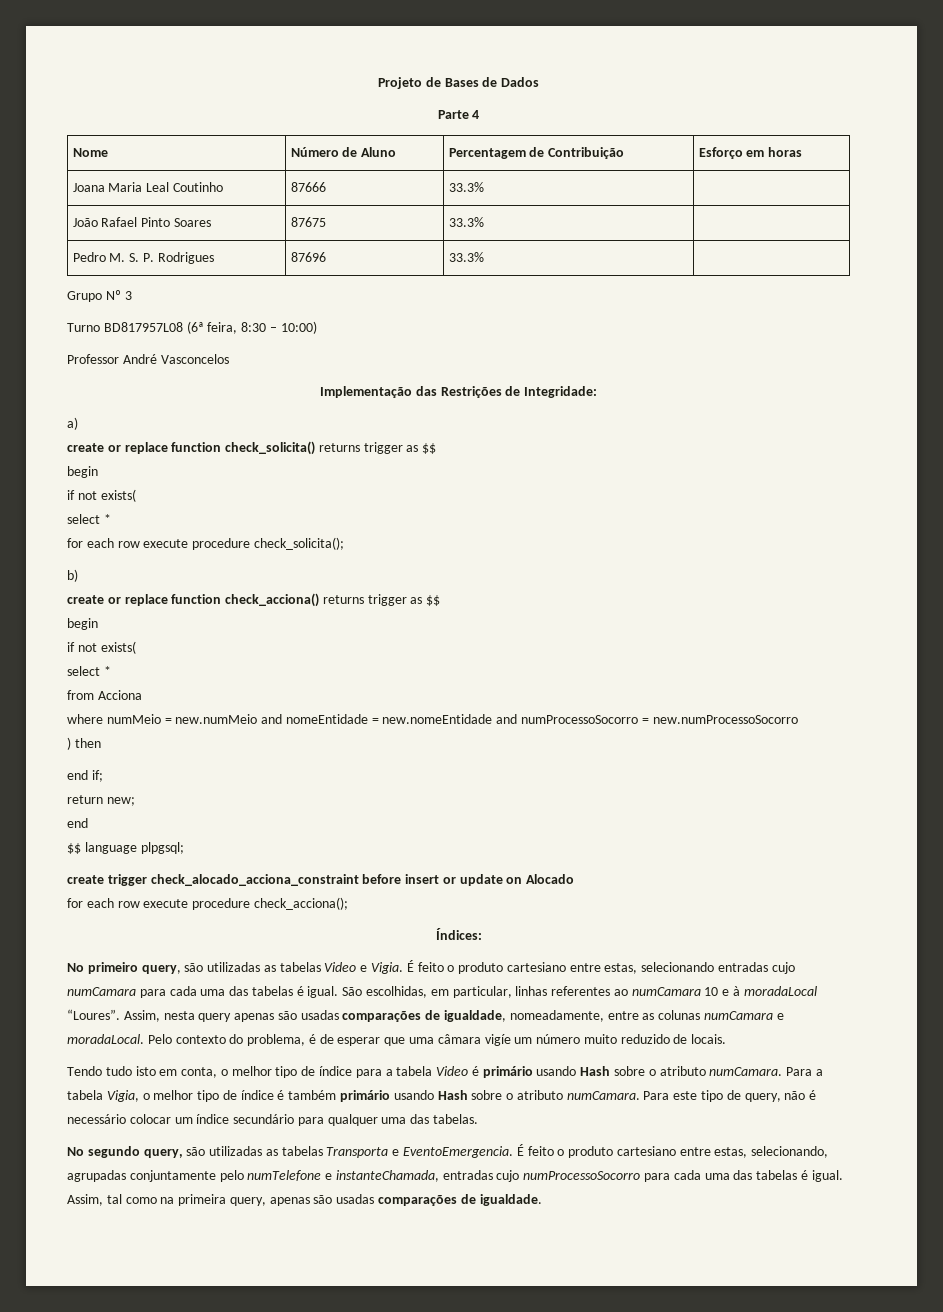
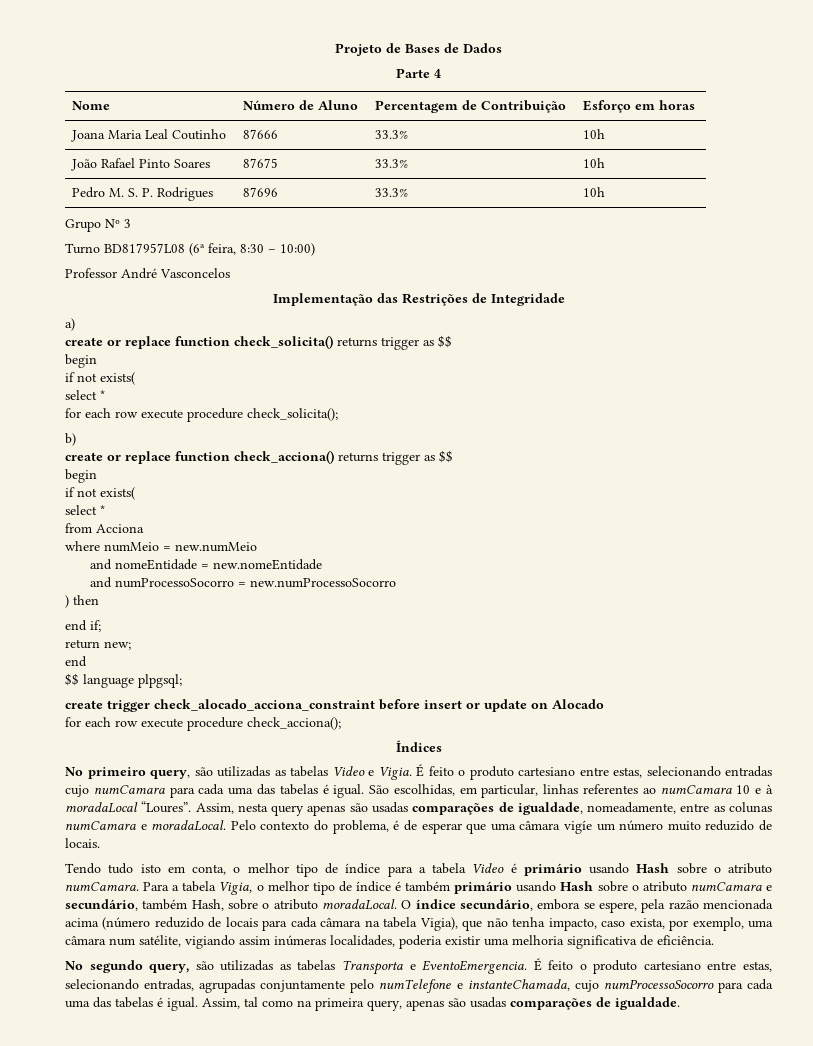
(484, 187) none -> [583,129,606,139] 10h
(484, 222) none -> [583,158,606,168] 10h
(484, 257) none -> [583,187,606,197] 10h
[524,386,598,398] Integridade: -> [490,293,565,306] Integridade
(258, 719) none -> (257, 547) //
(493, 719) none -> (322, 564) //
[435,928,482,940] Índices: -> [395,740,442,752] Índices
[566,1090,817,1102] [67,1114,479,1126] numCamara. Para este tipo de query, não é necessário colocar um índice secundário para qualquer uma das tabelas. -> [690,882,772,891] [65,899,774,913] [65,917,774,931] [65,935,714,949] numCamara e secundário, também Hash, sobre o atributo moradaLocal. O índice secundário, embora se espere, pela razão mencionada acima (número reduzido de locais para cada câmara na tabela Vigia), que não tenha impacto, caso exista, por exemplo, uma câmara num satélite, vigiando assim inúmeras localidades, poderia existir uma melhoria significativa de eficiência.
[751,1146,829,1158] selecionando, -> [65,979,195,991] selecionando entradas,
[442,1170,493,1180] entradas -> (570, 985) none

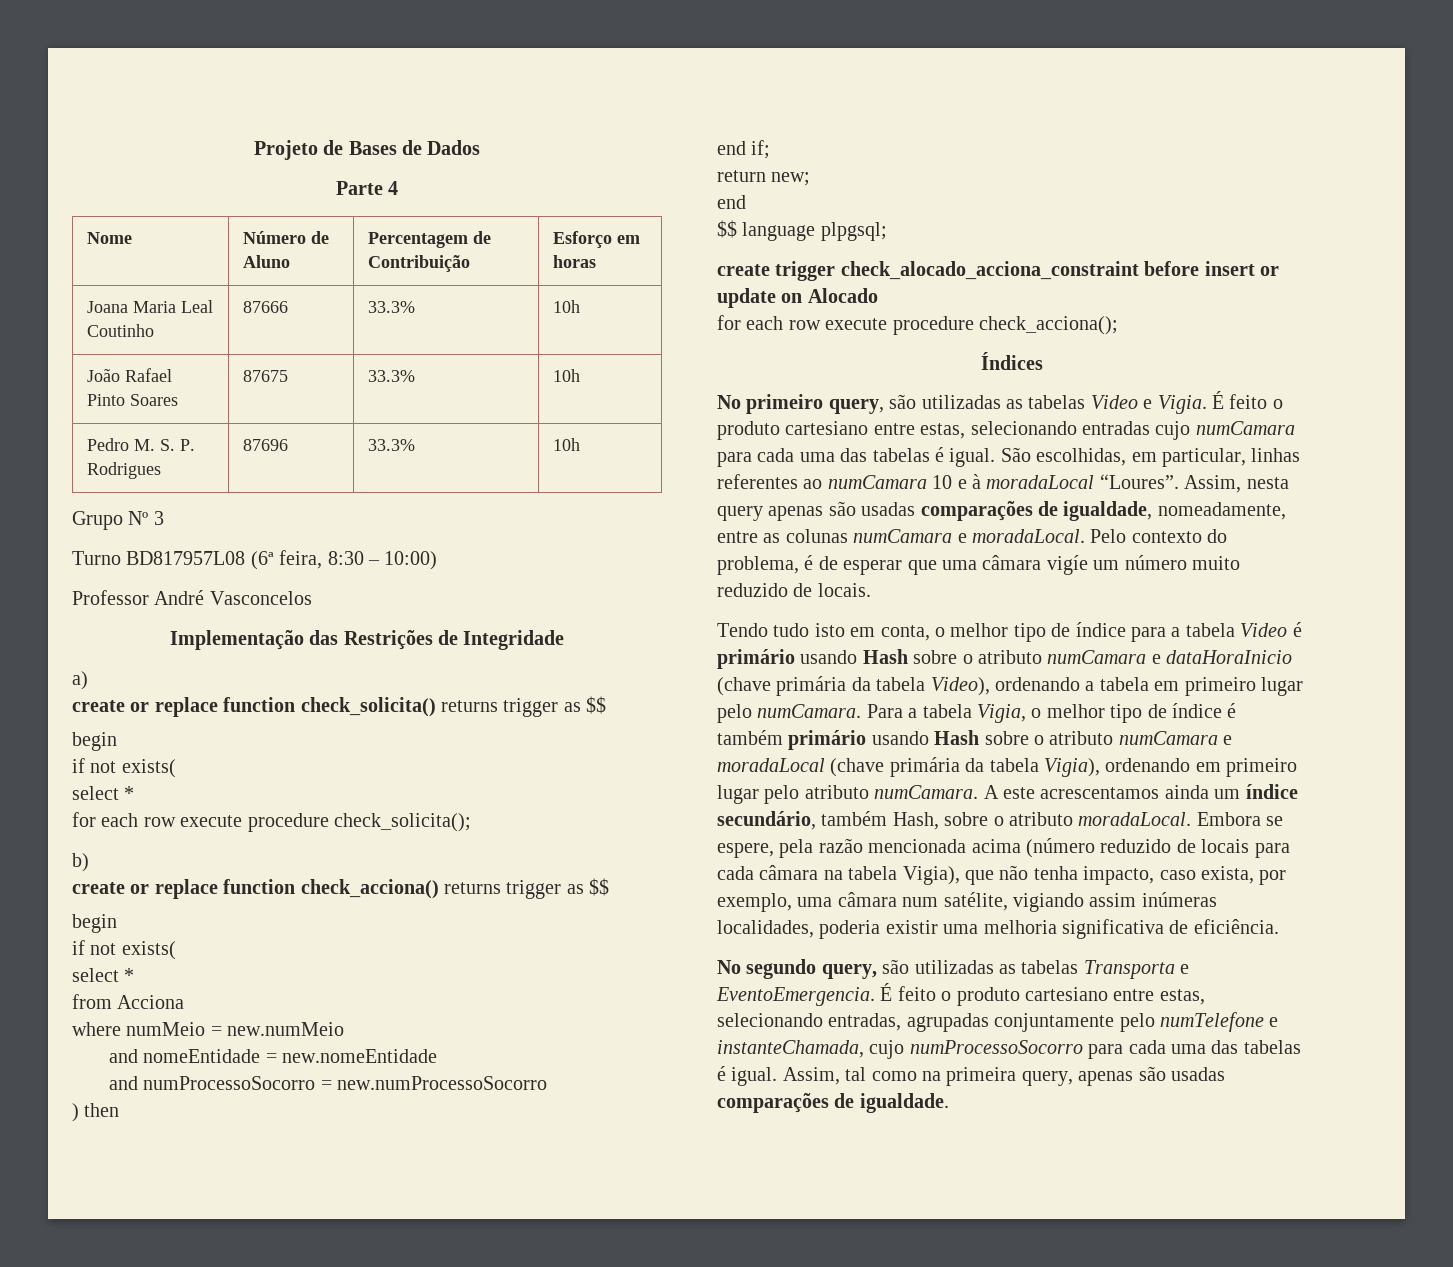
(772, 868) none -> [1047,650,1293,664] [717,676,1303,696] [717,704,752,723] numCamara e dataHoraInicio (chave primária da tabela Video), ordenando a tabela em primeiro lugar pelo
(772, 888) none -> [717,757,1298,777] [717,784,1298,804] moradaLocal (chave primária da tabela Vigia), ordenando em primeiro lugar pelo atributo numCamara. A este acrescentamos ainda um índice
[401,899,581,911] O índice secundário, embora -> [1196,812,1261,826] Embora

